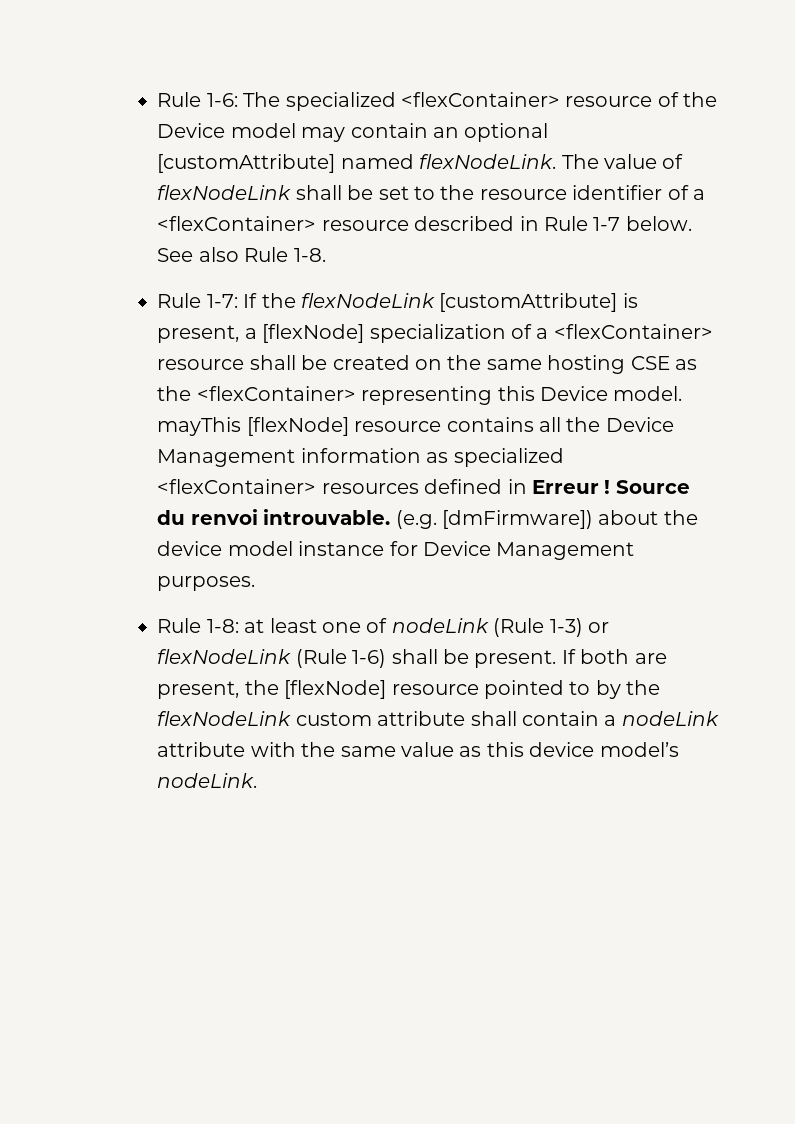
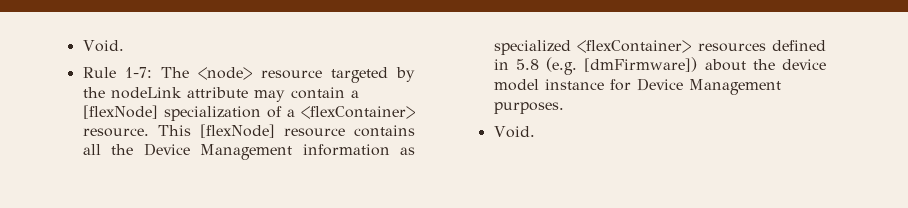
[157,92,718,111] [157,123,549,142] [157,154,684,173] [157,185,705,200] [157,216,692,231] [157,247,326,262] [157,293,638,312] [157,325,240,343] Rule 1-6: The specialized <flexContainer> resource of the Device model may contain an optional [customAttribute] named flexNodeLink. The value of flexNodeLink shall be set to the resource identifier of a <flexContainer> resource described in Rule 1-7 below. See also Rule 1-8. // Rule 1-7: If the flexNodeLink [customAttribute] is present, -> [82,40,124,52] [82,67,416,83] [82,87,345,102] Void. // Rule 1-7: The <node> resource targeted by the nodeLink attribute may contain
[157,355,697,374] [157,386,683,405] [157,417,242,436] resource shall be created on the same hosting CSE as the <flexContainer> representing this Device model. mayThis -> [82,125,191,137] resource. This
[531,480,690,494] [157,509,391,525] Erreur ! Source du renvoi introuvable. -> [515,59,539,70] 5.8
[157,618,609,637] [157,649,667,668] [157,680,661,699] [157,711,719,726] [157,742,679,757] [157,773,258,788] Rule 1-8: at least one of nodeLink (Rule 1-3) or flexNodeLink (Rule 1-6) shall be present. If both are present, the [flexNode] resource pointed to by the flexNodeLink custom attribute shall contain a nodeLink attribute with the same value as this device model’s nodeLink. -> [493,126,535,138] Void.

